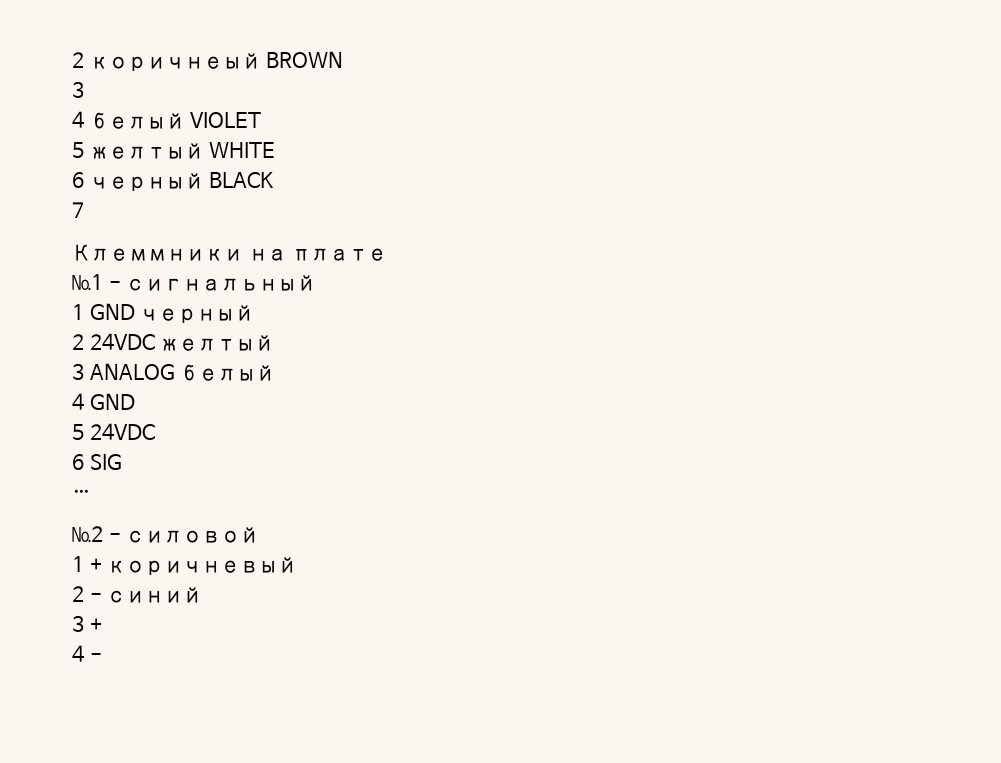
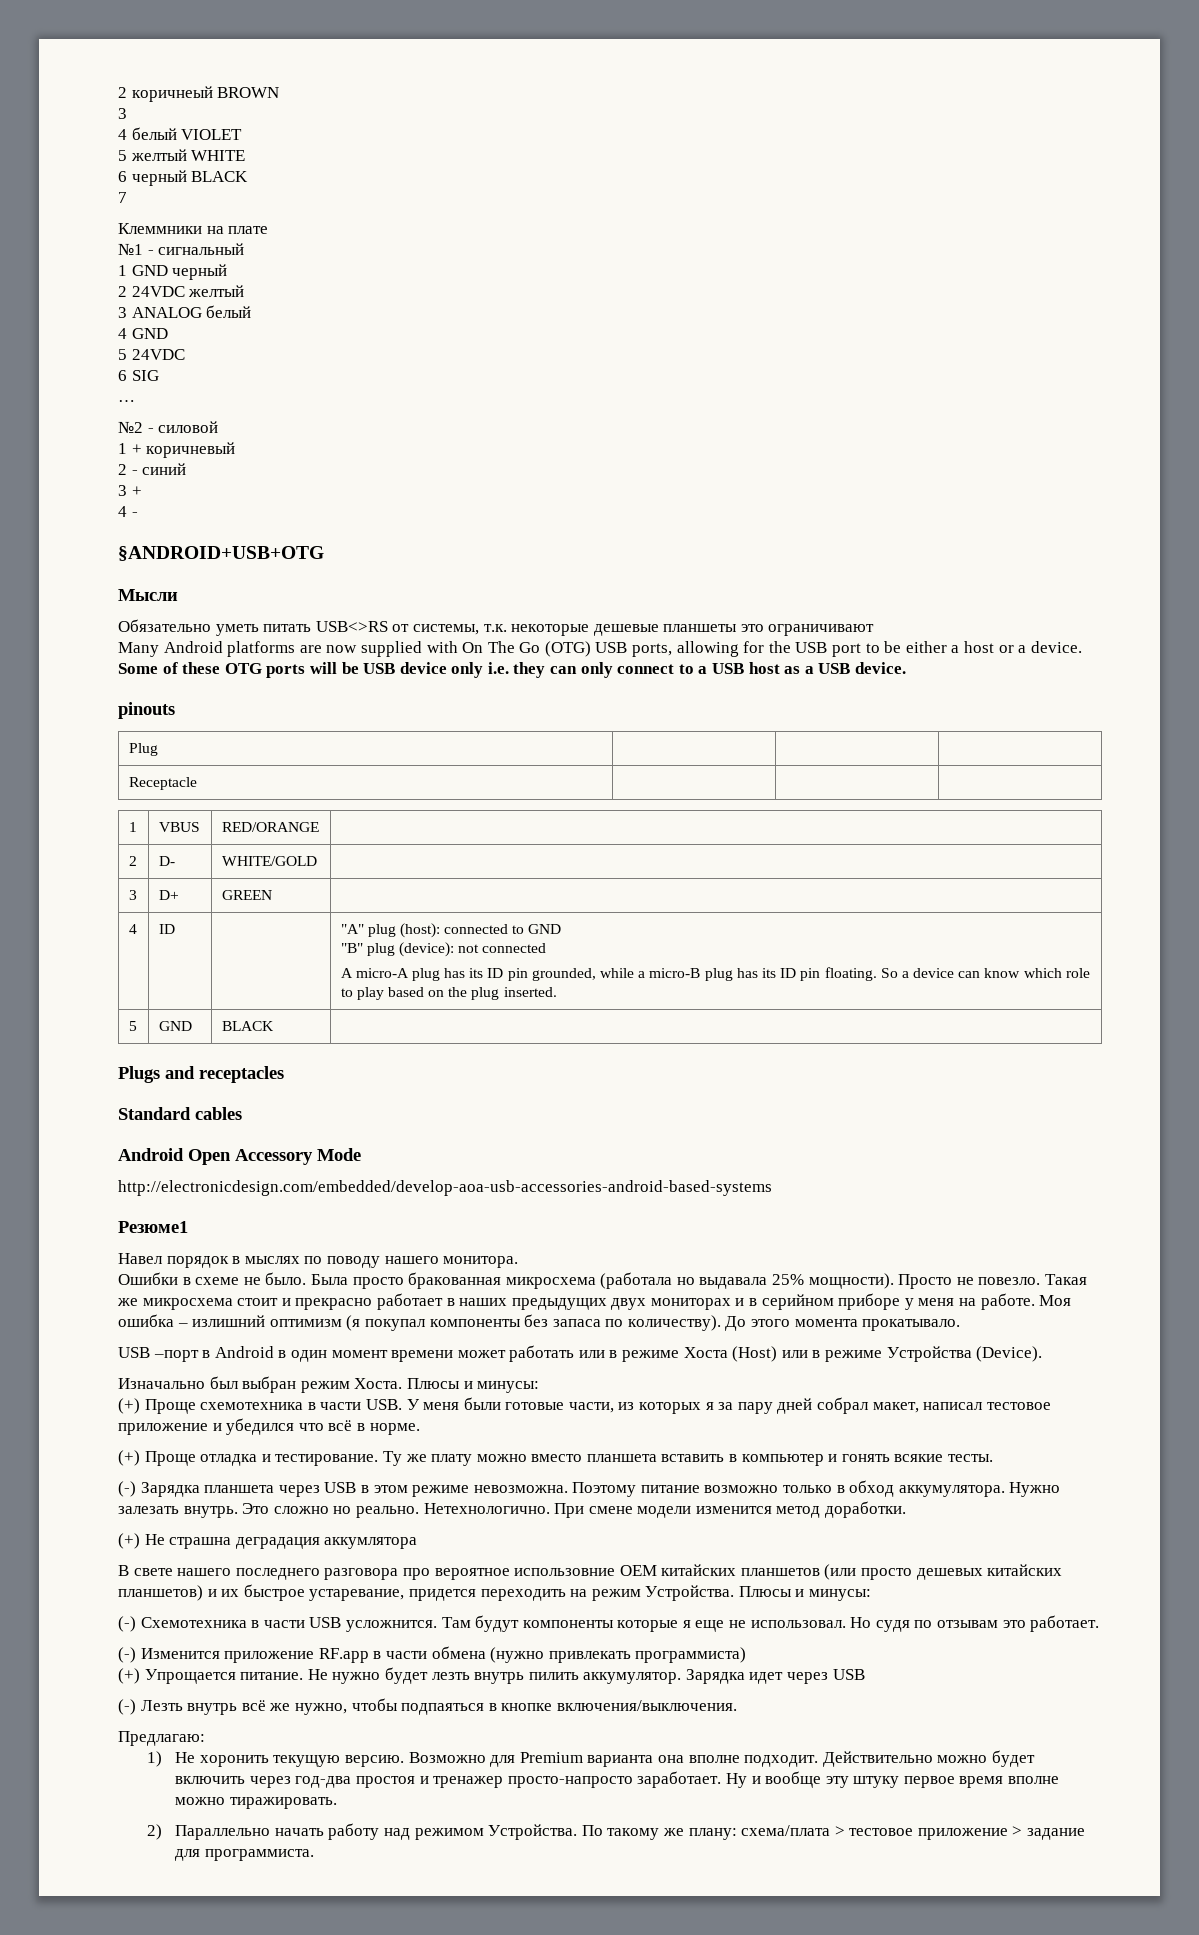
(102, 657) none -> [118,546,324,561] [118,589,178,601] [118,619,875,636] [118,641,1082,657] [118,662,906,678] [118,702,175,719] [128,743,158,756] [128,777,197,790] [128,822,137,832] [158,822,200,832] [221,822,319,832] [128,856,137,866] [158,856,175,866] [221,856,317,866] [128,890,137,900] [158,890,179,900] [221,890,272,900] [128,924,137,934] [158,924,175,934] [340,923,562,938] [340,942,547,957] [340,967,1090,981] [340,987,557,1000] [128,1021,137,1031] [158,1021,192,1031] [221,1021,274,1031] [118,1066,284,1083] [118,1107,242,1120] [118,1148,361,1165] [118,1180,772,1196] [118,1221,188,1233] [118,1253,519,1268] [118,1272,1088,1289] [117,1293,1072,1310] [118,1314,961,1331] [118,1345,1043,1362] [118,1376,540,1393] [118,1397,1051,1414] [118,1418,420,1435] [118,1450,994,1466] [118,1480,1061,1497] [118,1501,907,1518] [118,1533,418,1549] [118,1564,1063,1580] [118,1584,872,1601] [118,1615,1100,1632] [118,1646,747,1663] [118,1667,865,1684] [118,1698,737,1715] [118,1731,205,1746] [146,1750,1035,1767] [175,1771,1060,1788] [175,1797,337,1809] [146,1823,1086,1840] [175,1849,314,1861] // §ANDROID+USB+OTG // Мысли // Обязательно уметь питать USB<>RS от системы, т.к. некоторые дешевые планшеты это ограничивают // Many Android platforms are now supplied with On The Go (OTG) USB ports, allowing for the USB port to be either a host or a device. Some of these OTG ports will be USB device only i.e. they can only connect to a USB host as a USB device. // pinouts // Plug | | | // Receptacle | | | // 1 | VBUS | RED/ORANGE | // 2 | D- | WHITE/GOLD | // 3 | D+ | GREEN | // 4 | ID | | "A" plug (host): connected to GND // "B" plug (device): not connected // A micro-A plug has its ID pin grounded, while a micro-B plug has its ID pin floating. So a device can know which role to play based on the plug inserted. // 5 | GND | BLACK | // Plugs and receptacles // Standard cables // Android Open Accessory Mode // http://electronicdesign.com/embedded/develop-aoa-usb-accessories-android-based-systems // Резюме1 // Навел порядок в мыслях по поводу нашего монитора. // Ошибки в схеме не было. Была просто бракованная микросхема (работала но выдавала 25% мощности). Просто не повезло. Такая же микросхема стоит и прекрасно работает в наших предыдущих двух мониторах и в серийном приборе у меня на работе. Моя ошибка – излишний оптимизм (я покупал компоненты без запаса по количеству). До этого момента прокатывало. // USB –порт в Android в один момент времени может работать или в режиме Хоста (Host) или в режиме Устройства (Device). // Изначально был выбран режим Хоста. Плюсы и минусы: // (+) Проще схемотехника в части USB. У меня были готовые части, из которых я за пару дней собрал макет, написал тестовое приложение и убедился что всё в норме. // (+) Проще отладка и тестирование. Ту же плату можно вместо планшета вставить в компьютер и гонять всякие тесты. // (-) Зарядка планшета через USB в этом режиме невозможна. Поэтому питание возможно только в обход аккумулятора. Нужно залезать внутрь. Это сложно но реально. Нетехнологично. При смене модели изменится метод доработки. // (+) Не страшна деградация аккумлятора // В свете нашего последнего разговора про вероятное использовние OEM китайских планшетов (или просто дешевых китайских планшетов) и их быстрое устаревание, придется переходить на режим Устройства. Плюсы и минусы: // (-) Схемотехника в части USB усложнится. Там будут компоненты которые я еще не использовал. Но судя по отзывам это работает. // (-) Изменится приложение RF.app в части обмена (нужно привлекать программиста) // (+) Упрощается питание. Не нужно будет лезть внутрь пилить аккумулятор. Зарядка идет через USB // (-) Лезть внутрь всё же нужно, чтобы подпаяться в кнопке включения/выключения. // Предлагаю: // 1) Не хоронить текущую версию. Возможно для Premium варианта она вполне подходит. Действительно можно будет включить через год-два простоя и тренажер просто-напросто заработает. Ну и вообще эту штуку первое время вполне можно тиражировать. // 2) Параллельно начать работу над режимом Устройства. По такому же плану: схема/плата > тестовое приложение > задание для программиста.

